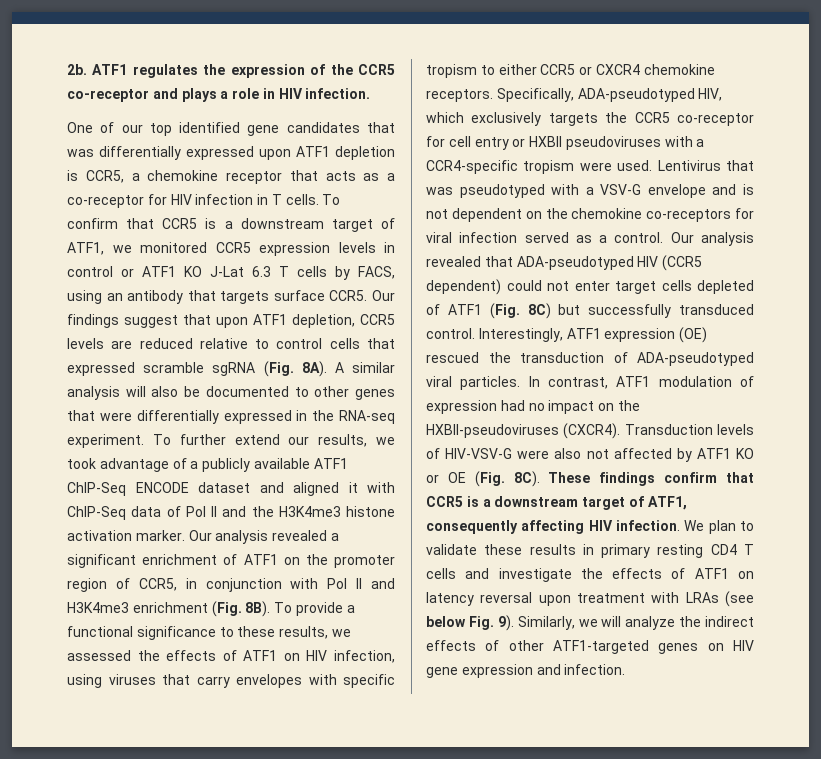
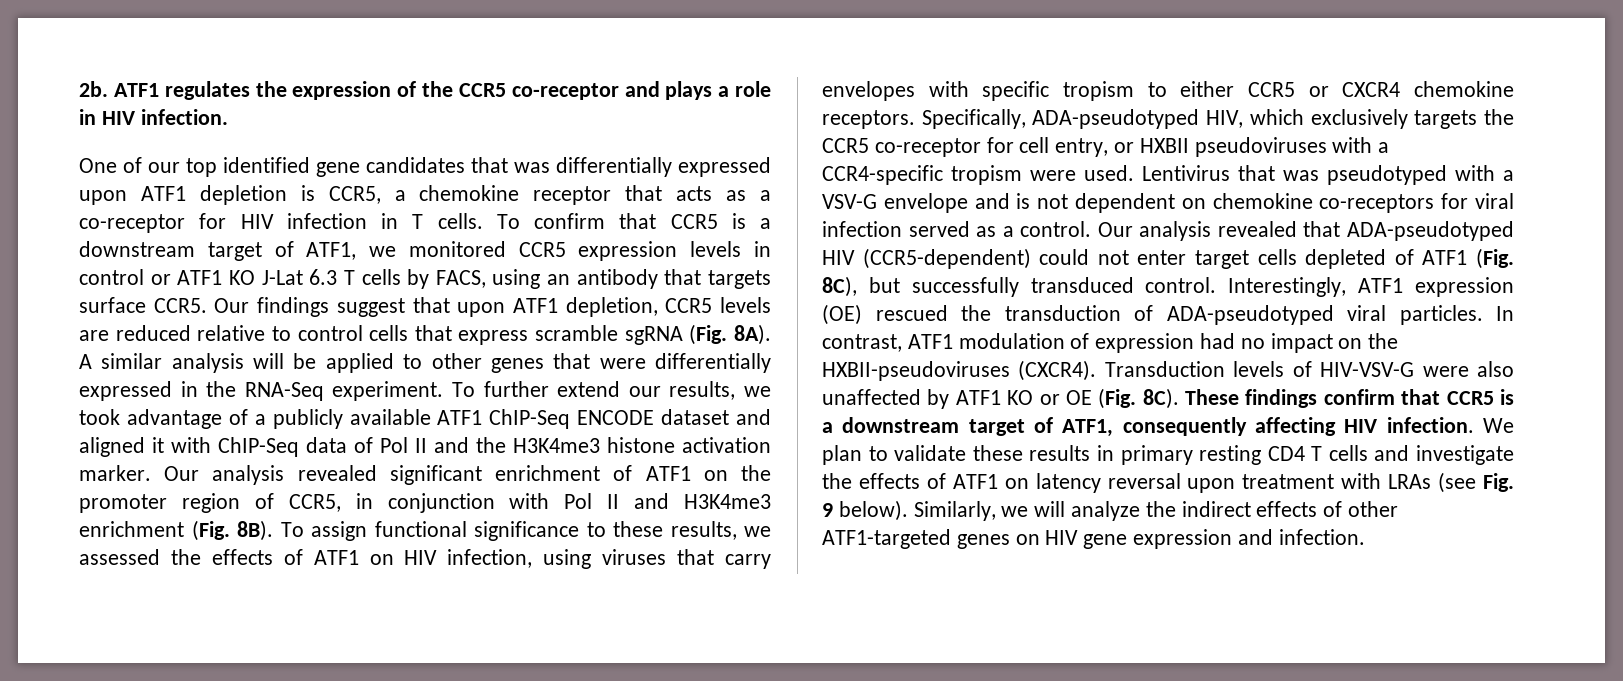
[67,362,135,376] expressed -> [458,330,529,345] express
[151,386,289,397] also be documented -> [293,353,394,373] be applied
[339,410,395,424] RNA-seq -> [244,382,324,401] RNA-Seq
[330,533,339,541] a -> (377, 473) none
[295,602,355,616] provide a -> [311,521,367,541] assign
[474,137,509,150] entry -> [1055,138,1109,157] entry,
[545,208,568,219] the -> (1206, 203) none
[662,255,703,271] [426,279,501,295] (CCR5 dependent) -> [862,248,1031,269] (CCR5-dependent)
[527,303,551,319] 8C) -> [822,276,857,297] 8C),
[586,448,672,459] not affected -> [822,389,921,405] unaffected
[426,615,514,631] below Fig. 9). -> [1482,473,1514,492] [822,500,908,521] Fig. 9 below).

